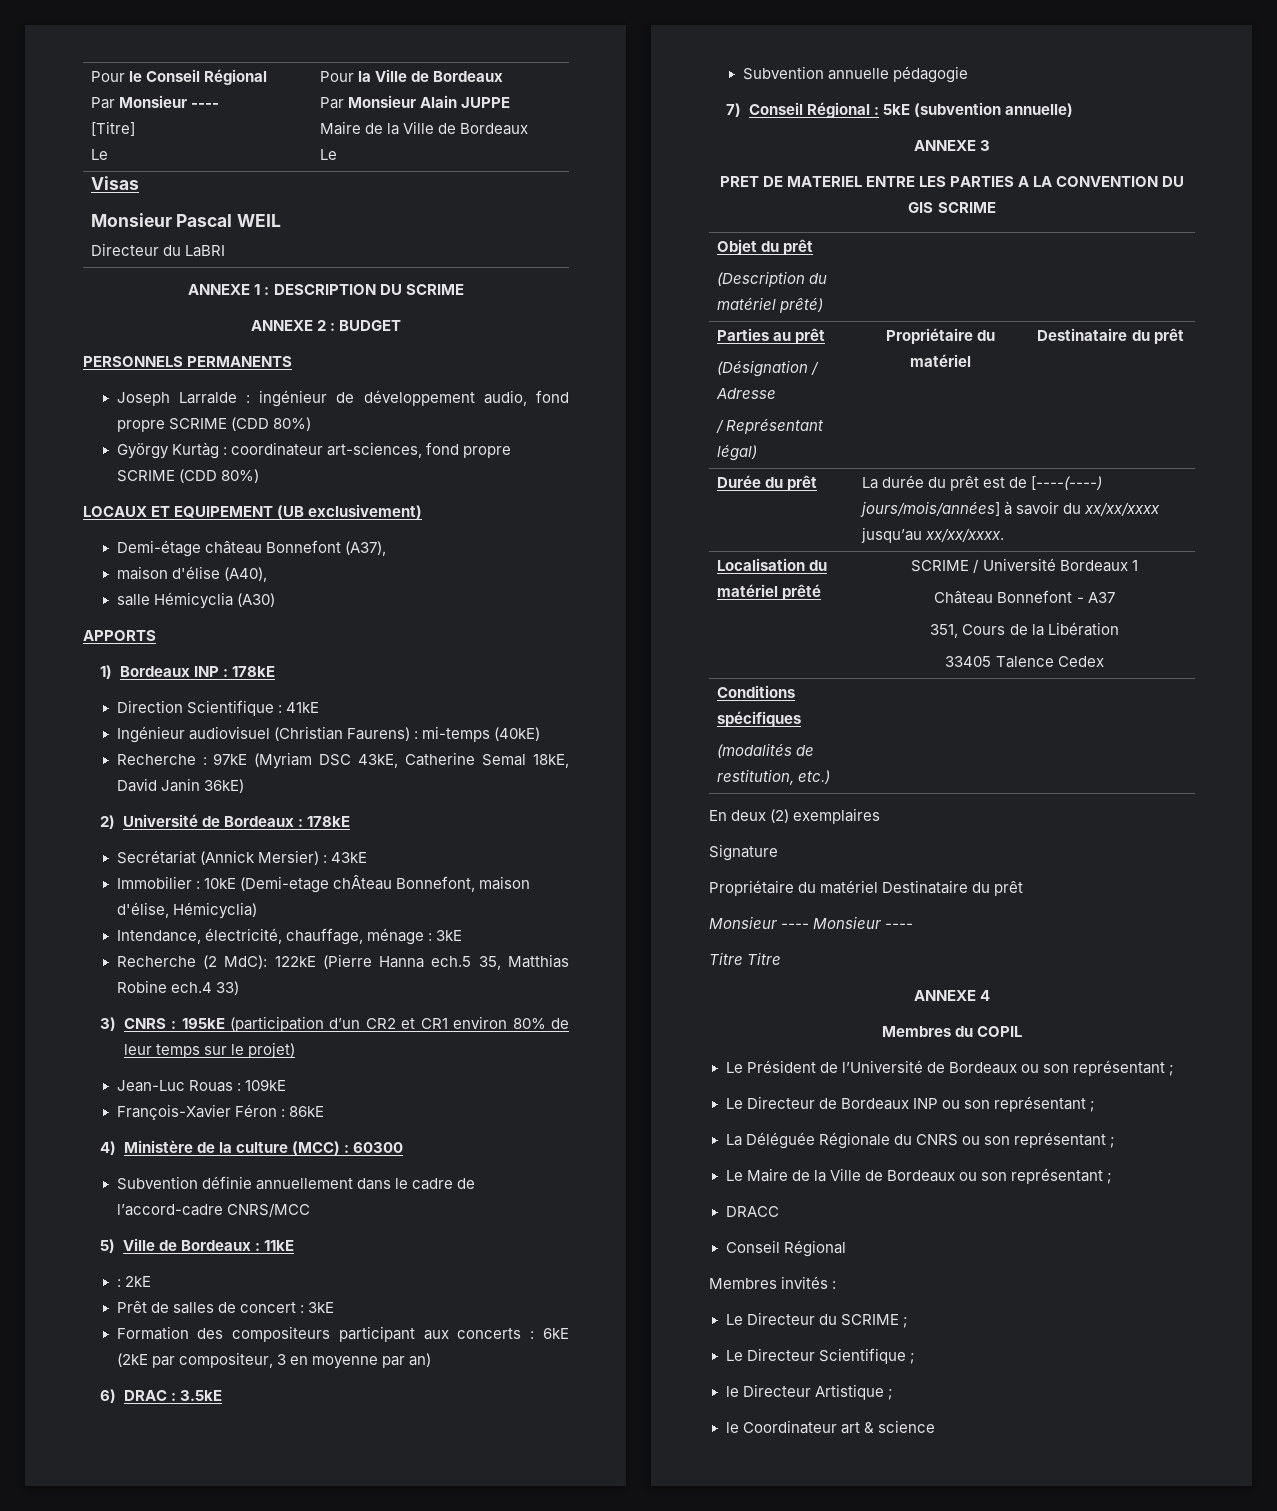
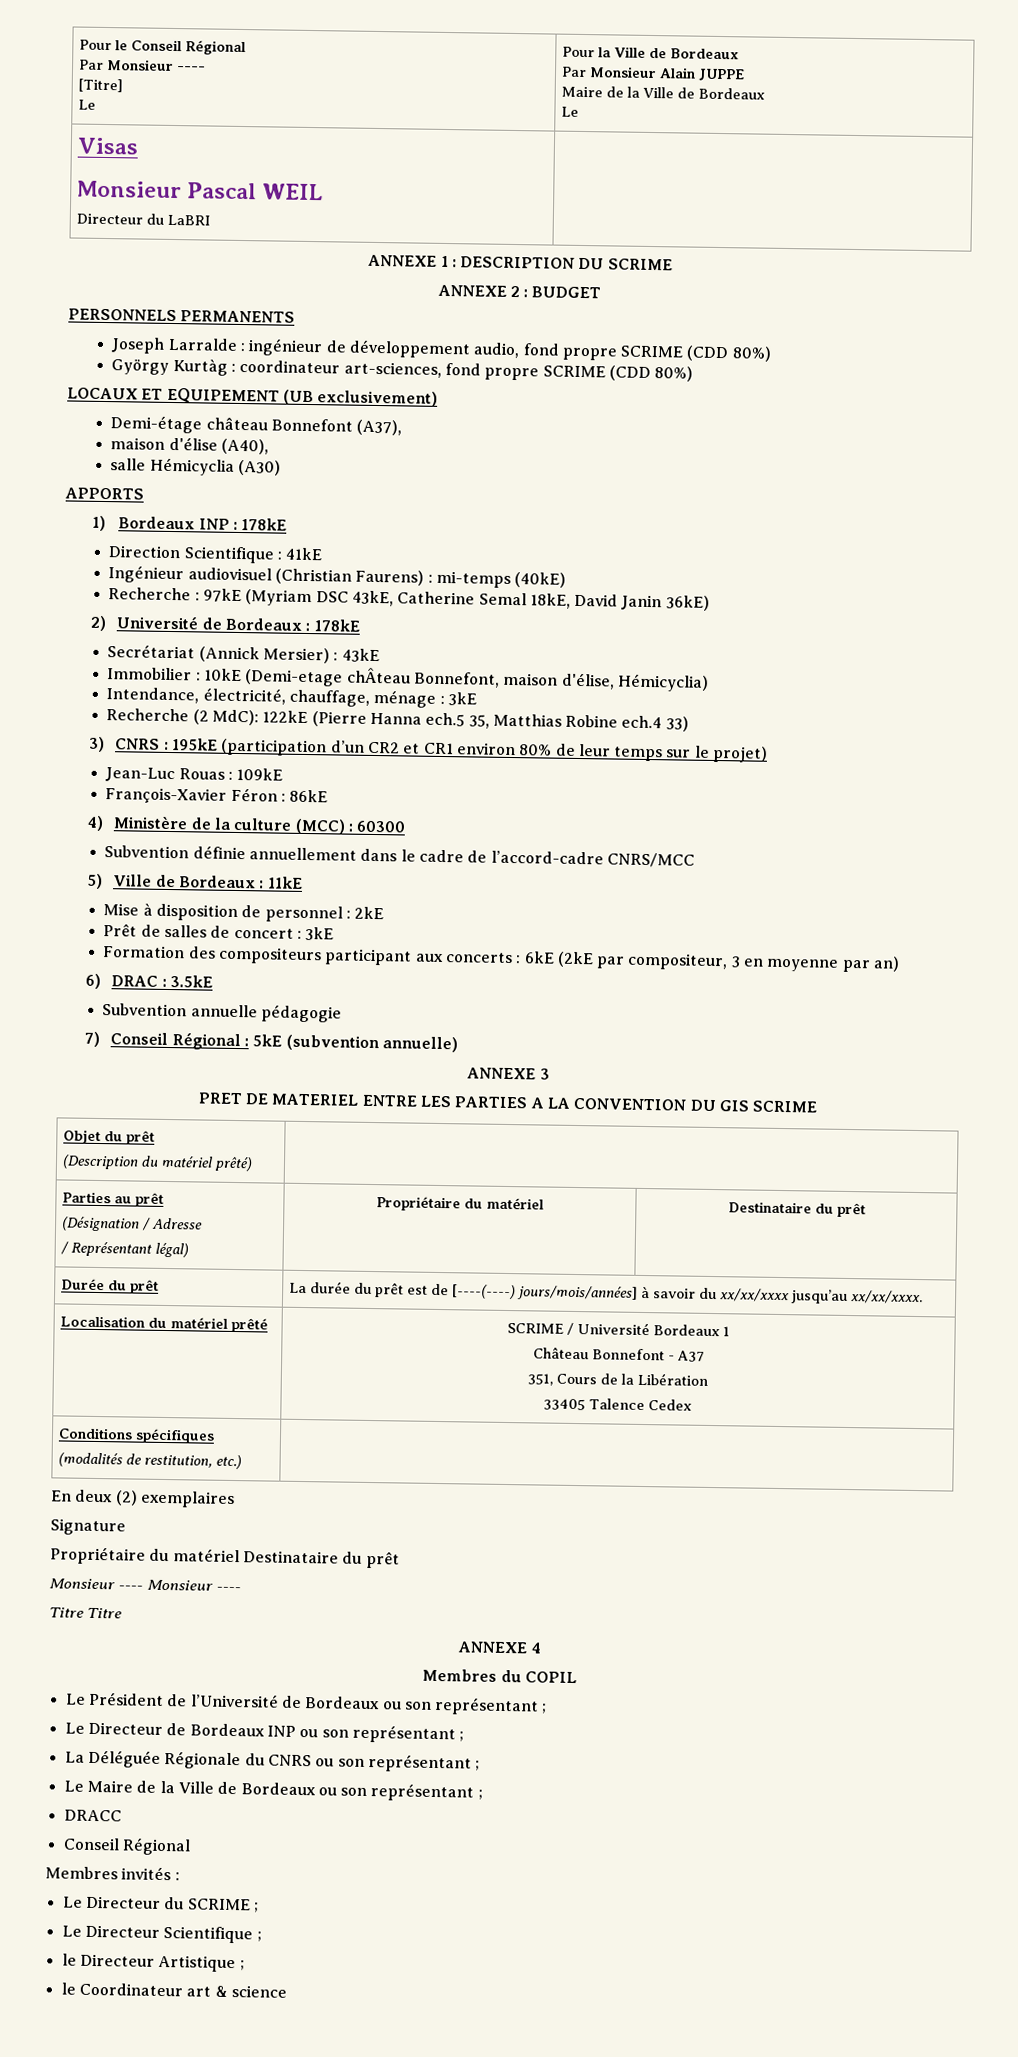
(294, 1245) none -> [103,902,343,923] Mise à disposition de personnel

